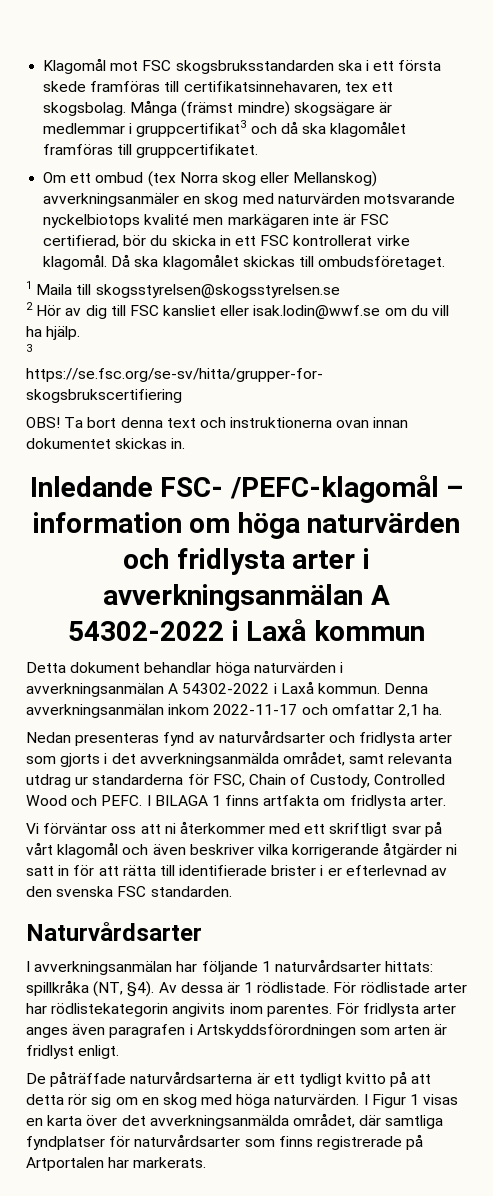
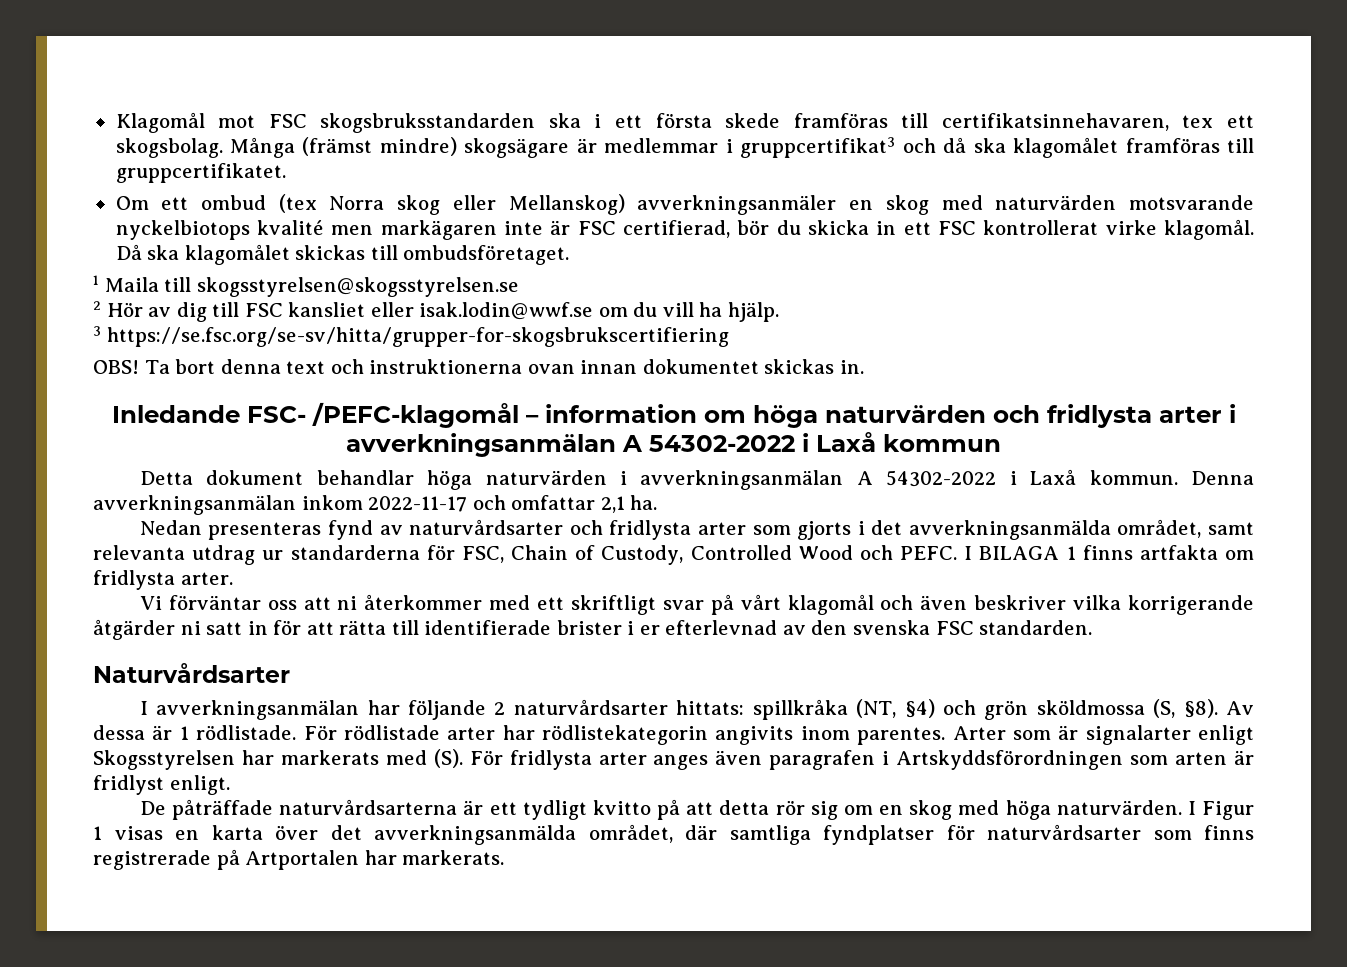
[261,961,271,972] 1 -> [494,702,506,715] 2
[127,981,155,997] §4). -> [904,699,1218,720] §4) och grön sköldmossa (S, §8).
(332, 1010) none -> [952,725,1254,745] [93,749,463,770] Arter som är signalarter enligt Skogsstyrelsen har markerats med (S).

